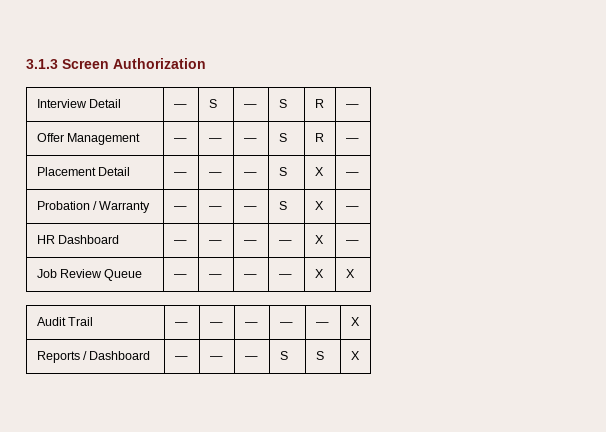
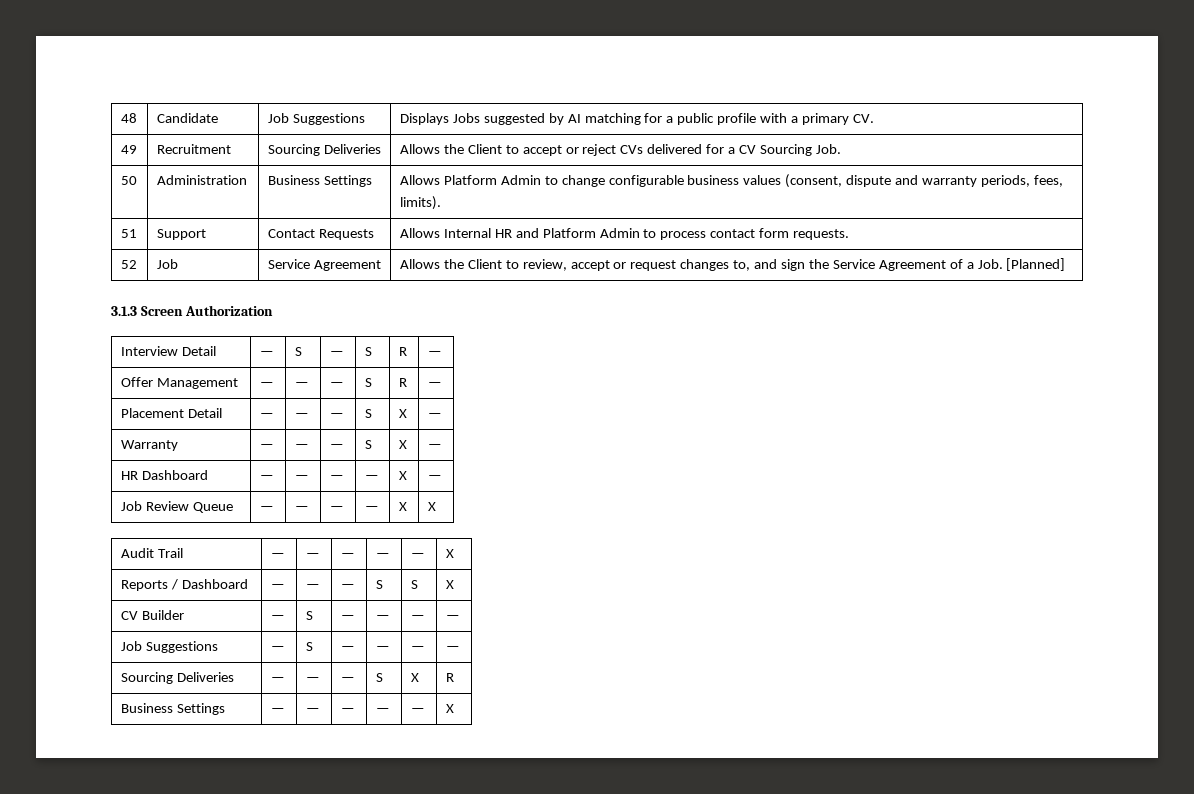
(26, 64) none -> [120,113,137,123] [156,113,218,123] [267,113,365,125] [399,113,874,125] [120,145,137,154] [156,144,231,154] [267,144,381,156] [399,144,841,156] [120,176,137,185] [156,175,247,185] [267,175,372,187] [399,174,1063,188] [399,196,441,210] [120,229,137,238] [156,229,206,240] [267,229,374,240] [399,228,850,240] [120,260,137,269] [156,259,178,269] [267,259,381,271] [399,258,1066,271] 48 | Candidate | Job Suggestions | Displays Jobs suggested by AI matching for a public profile with a primary CV. // 49 | Recruitment | Sourcing Deliveries | Allows the Client to accept or reject CVs delivered for a CV Sourcing Job. // 50 | Administration | Business Settings | Allows Platform Admin to change configurable business values (consent, dispute and warranty periods, fees, limits). // 51 | Support | Contact Requests | Allows Internal HR and Platform Admin to process contact form requests. // 52 | Job | Service Agreement | Allows the Client to review, accept or request changes to, and sign the Service Agreement of a Job. [Planned] //
[36,201,98,210] Probation / -> (442, 415) none
(360, 355) none -> [120,610,184,620] [270,615,285,620] [305,611,313,620] [340,615,355,620] [375,615,390,620] [410,615,425,620] [445,615,460,620] [120,641,218,653] [270,646,285,651] [305,642,313,651] [340,646,355,651] [375,646,390,651] [410,646,425,651] [445,646,460,651] [120,672,234,684] [270,677,285,682] [305,677,320,682] [340,677,355,682] [375,673,383,682] [410,673,419,682] [445,673,454,682] [120,703,225,715] [270,708,285,713] [305,708,320,713] [340,708,355,713] [375,708,390,713] [410,708,425,713] [445,704,454,713] // CV Builder | — | S | — | — | — | — // Job Suggestions | — | S | — | — | — | — // Sourcing Deliveries | — | — | — | S | X | R // Business Settings | — | — | — | — | — | X

